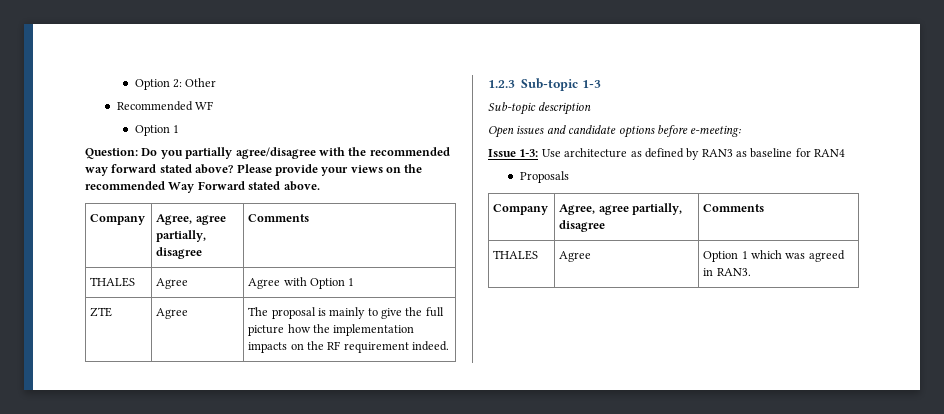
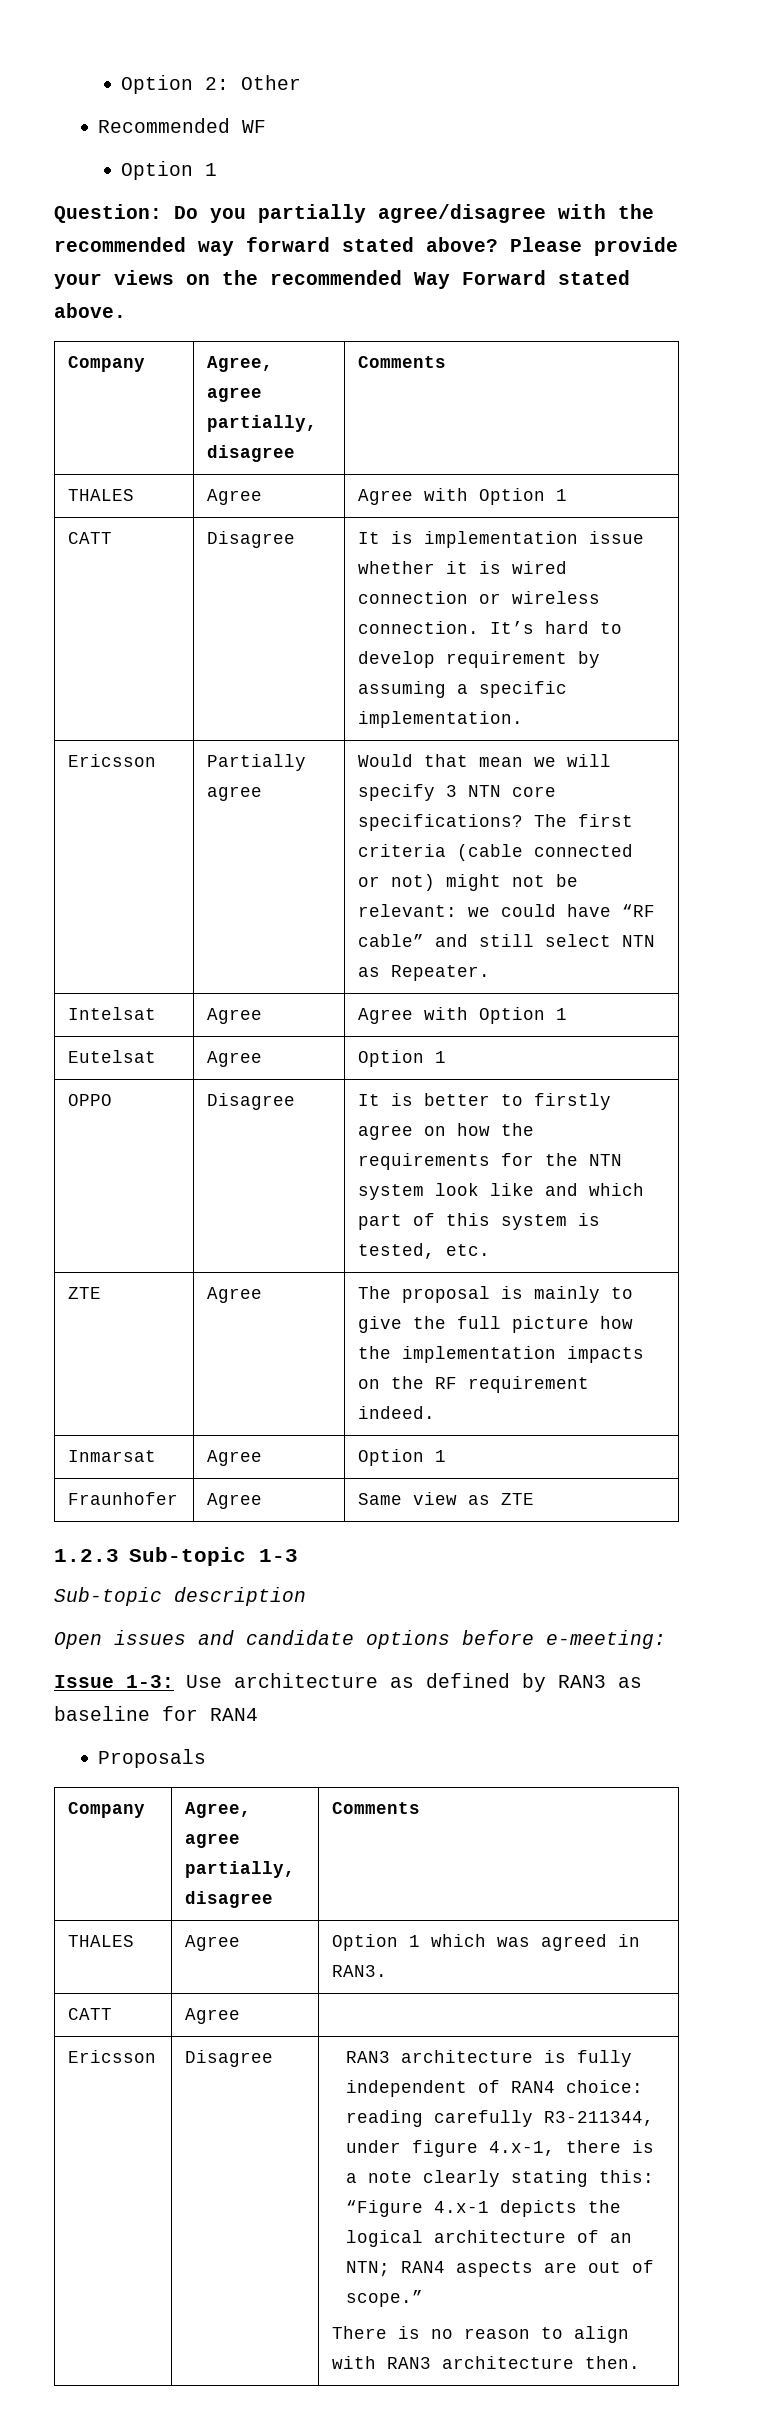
(355, 282) none -> [68,532,113,544] [207,531,296,548] [358,531,645,548] [358,561,568,574] [358,591,601,604] [358,621,623,634] [358,651,601,668] [358,681,568,698] [358,711,524,728] [68,754,157,767] [207,754,307,771] [207,786,263,801] [358,754,612,767] [358,784,557,801] [358,814,634,831] [358,844,634,861] [358,874,579,891] [358,904,656,917] [358,934,656,947] [358,965,491,981] [68,1007,157,1020] [207,1008,263,1024] [358,1007,568,1024] [68,1050,157,1063] [207,1051,263,1067] [358,1050,447,1067] [68,1094,113,1106] [207,1093,296,1110] [358,1093,612,1110] [358,1123,535,1140] [358,1153,623,1170] [358,1183,645,1200] [358,1213,601,1230] [358,1243,491,1259] // CATT | Disagree | It is implementation issue whether it is wired connection or wireless connection. It’s hard to develop requirement by assuming a specific implementation. // Ericsson | Partially agree | Would that mean we will specify 3 NTN core specifications? The first criteria (cable connected or not) might not be relevant: we could have “RF cable” and still select NTN as Repeater. // Intelsat | Agree | Agree with Option 1 // Eutelsat | Agree | Option 1 // OPPO | Disagree | It is better to firstly agree on how the requirements for the NTN system look like and which part of this system is tested, etc.
(450, 346) none -> [68,1450,157,1462] [207,1450,263,1466] [358,1449,447,1466] [68,1492,179,1505] [207,1493,263,1509] [358,1492,535,1505] // Inmarsat | Agree | Option 1 // Fraunhofer | Agree | Same view as ZTE
(751, 272) none -> [68,2008,113,2020] [185,2008,241,2024] [68,2050,157,2063] [185,2050,274,2067] [345,2050,632,2067] [345,2080,643,2097] [345,2110,654,2127] [345,2140,654,2157] [345,2170,654,2187] [345,2200,621,2217] [345,2230,632,2247] [345,2260,654,2277] [345,2290,423,2307] [332,2326,630,2343] [332,2356,641,2369] // CATT | Agree | // Ericsson | Disagree | RAN3 architecture is fully independent of RAN4 choice: reading carefully R3-211344, under figure 4.x-1, there is a note clearly stating this: “Figure 4.x-1 depicts the logical architecture of an NTN; RAN4 aspects are out of scope.” // There is no reason to align with RAN3 architecture then.

